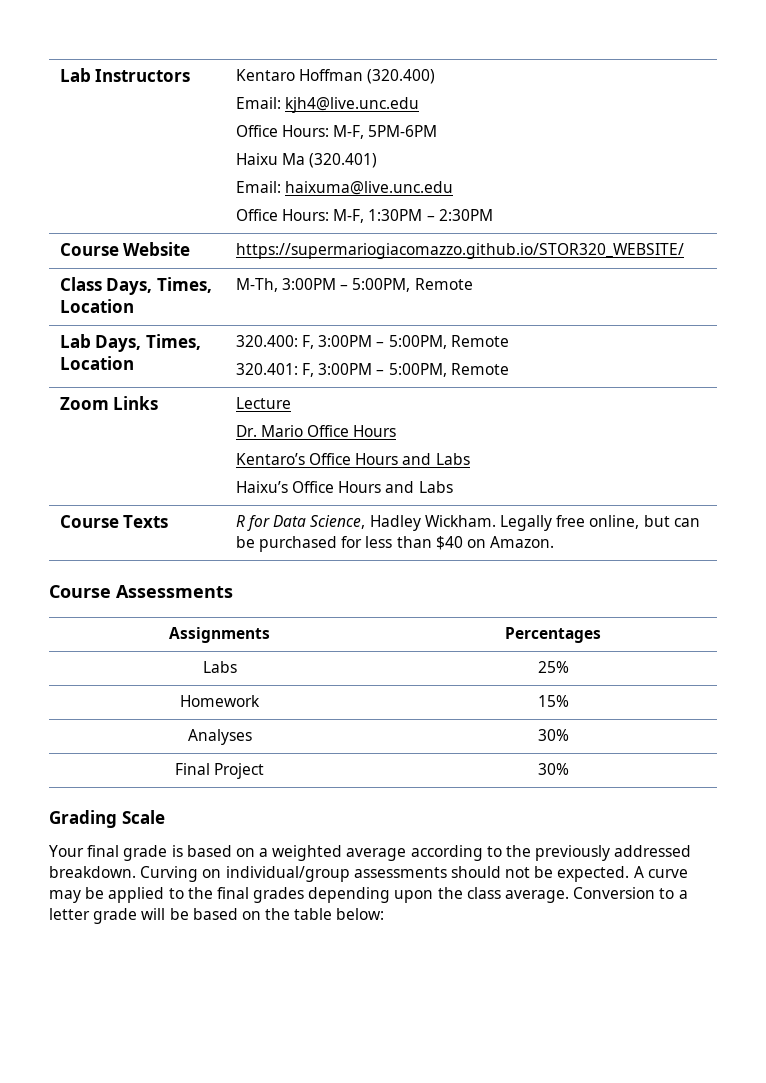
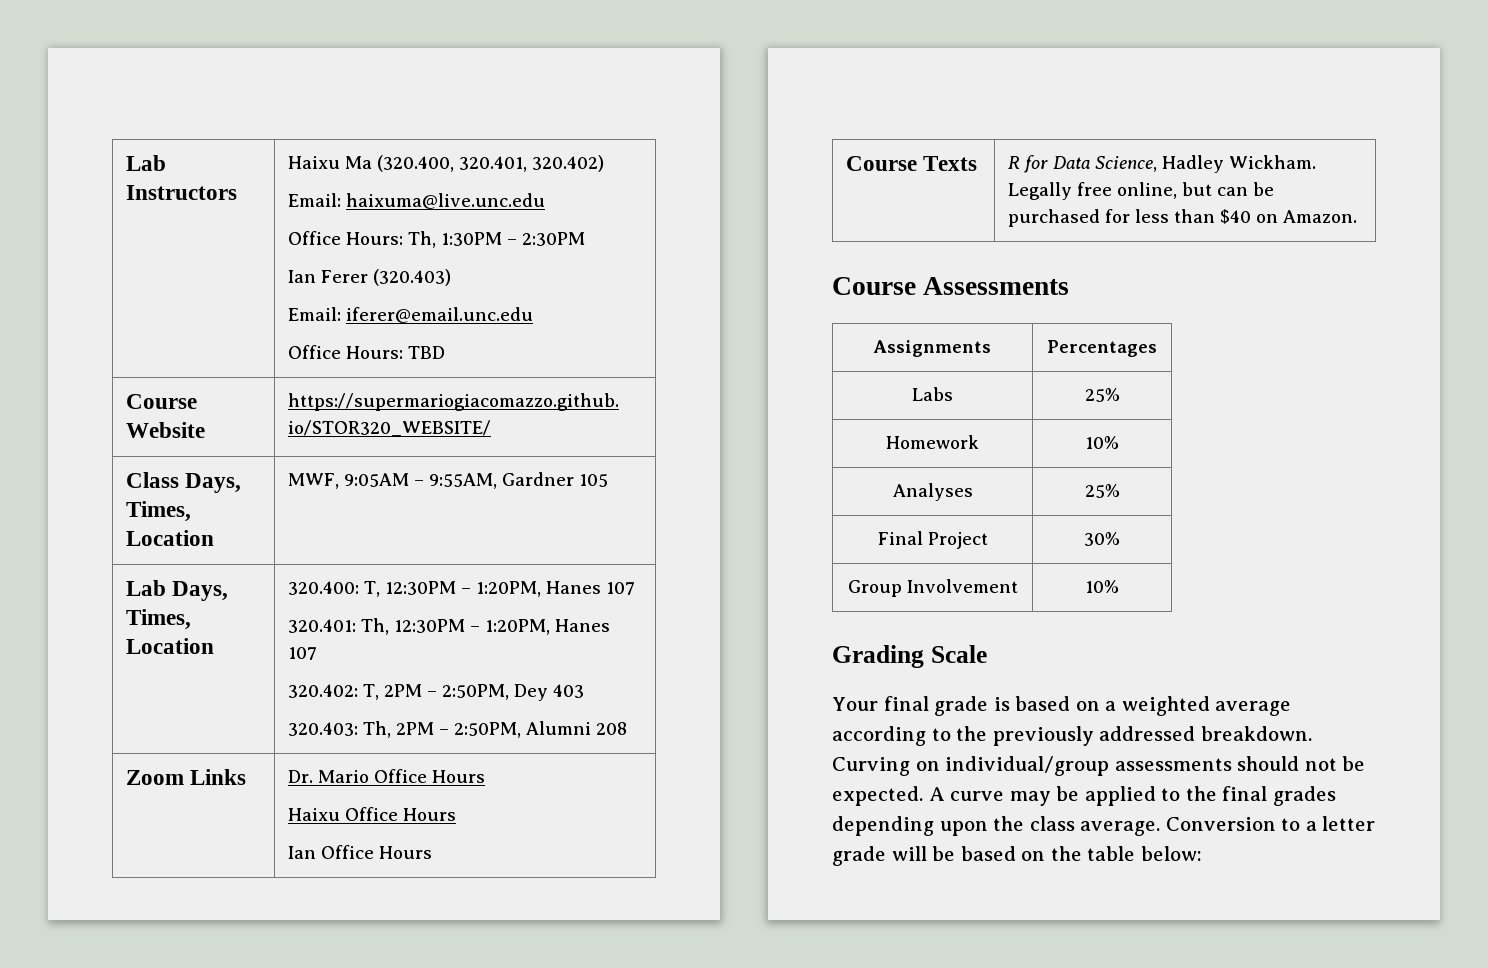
[235,69,436,84] [235,97,420,113] [235,125,438,139] [235,153,378,168] Kentaro Hoffman (320.400) // Email: kjh4@live.unc.edu // Office Hours: M-F, 5PM-6PM // Haixu Ma (320.401) -> [288,155,605,172] Haixu Ma (320.400, 320.401, 320.402)
[333,209,365,223] M-F, -> [408,231,437,248] Th,
(493, 215) none -> [288,269,452,286] [288,307,534,323] [288,345,446,359] // Ian Ferer (320.403) // Email: iferer@email.unc.edu // Office Hours: TBD
[235,278,473,292] M-Th, 3:00PM – 5:00PM, Remote -> [288,472,609,489] MWF, 9:05AM – 9:55AM, Gardner 105
[302,335,509,349] [235,363,509,377] F, 3:00PM – 5:00PM, Remote // 320.401: F, 3:00PM – 5:00PM, Remote -> [364,581,636,597] [288,618,611,635] [288,647,318,660] [288,684,585,701] [288,721,628,738] T, 12:30PM – 1:20PM, Hanes 107 // 320.401: Th, 12:30PM – 1:20PM, Hanes 107 // 320.402: T, 2PM – 2:50PM, Dey 403 // 320.403: Th, 2PM – 2:50PM, Alumni 208
[235,397,291,409] Lecture // -> (247, 777) none
[235,453,470,465] [235,481,453,493] Kentaro’s Office Hours and Labs // Haixu’s Office Hours and Labs -> [288,807,457,821] [288,845,433,859] Haixu Office Hours // Ian Office Hours
[537,695,569,707] 15% -> [1085,436,1119,449] 10%
[537,729,569,741] 30% -> [1084,484,1120,498] 25%
(569, 769) none -> [847,579,1018,597] [1085,580,1119,593] // Group Involvement | 10%

